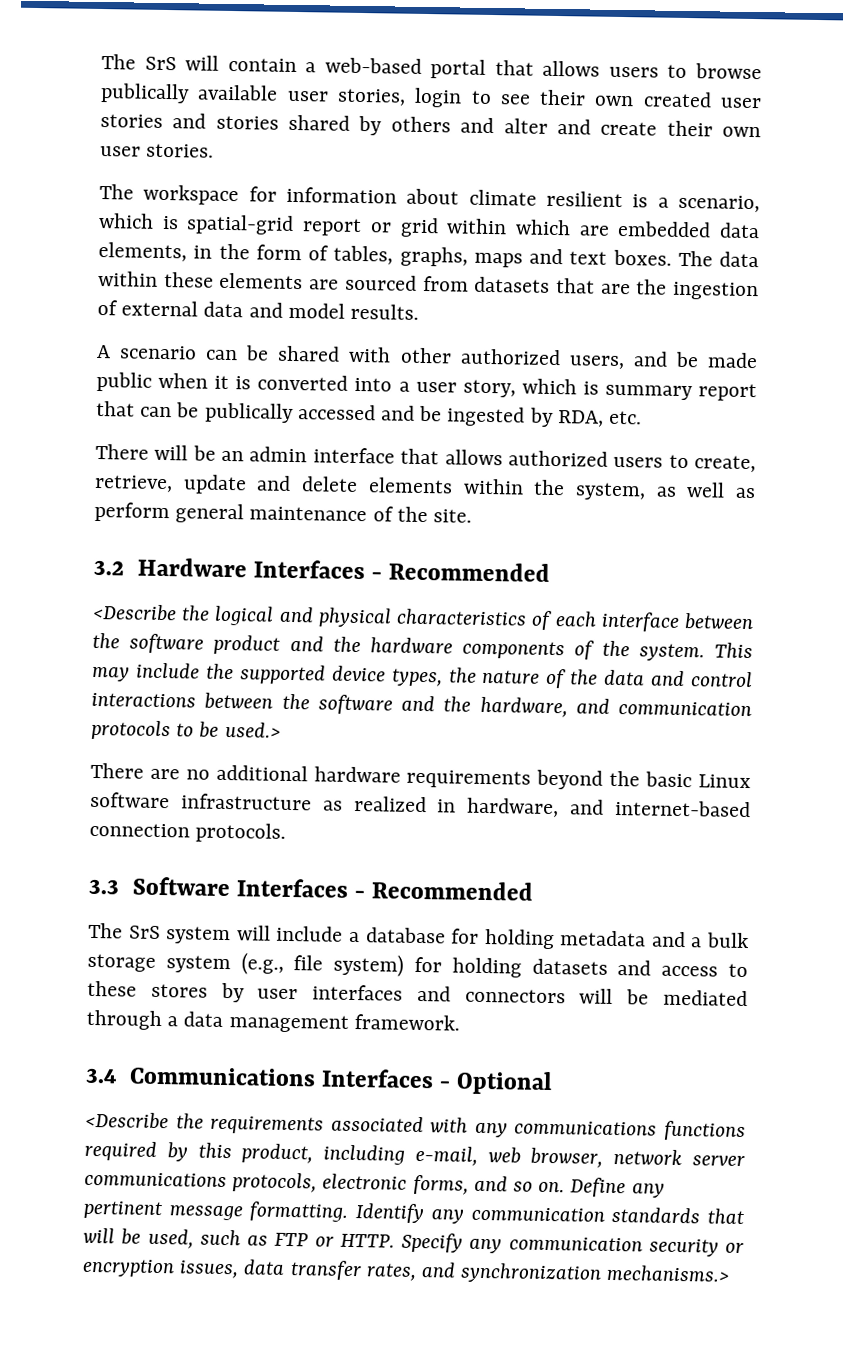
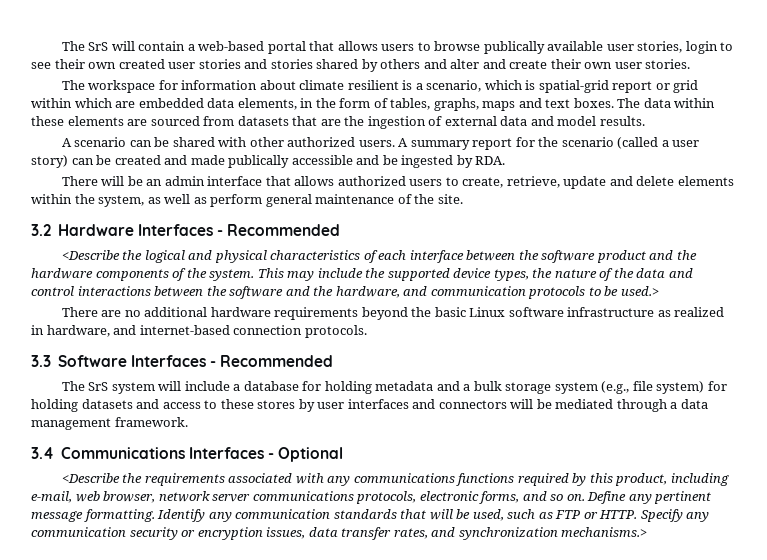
[568,351,759,370] [96,371,757,402] [96,400,376,423] users, and be made public when it is converted into a user story, which is summary report that can be publically accessed -> [358,137,700,150] [31,155,353,168] users. A summary report for the scenario (called a user story) can be created and made publically accessible
[556,410,643,427] RDA, etc. -> [475,156,506,165] RDA.

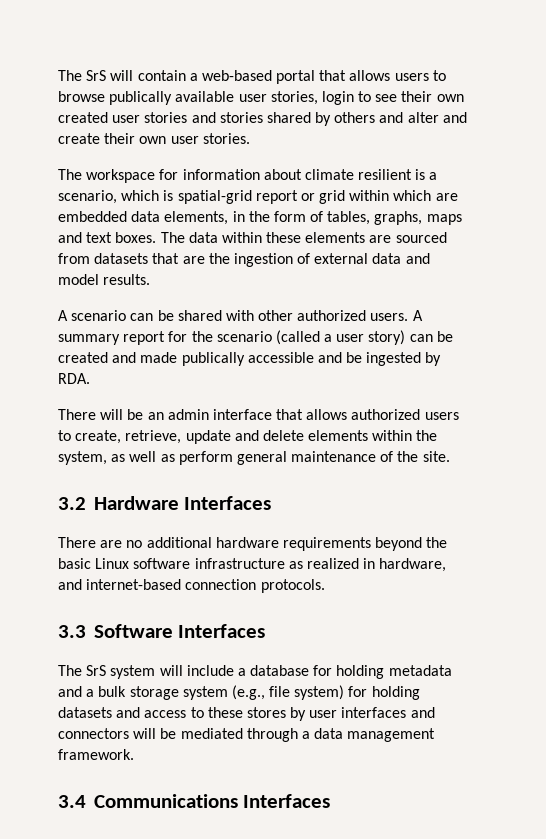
[216,224,341,236] [61,250,697,263] [31,268,693,281] [31,286,659,299] - Recommended // <Describe the logical and physical characteristics of each interface between the software product and the hardware components of the system. This may include the supported device types, the nature of the data and control interactions between the software and the hardware, and communication protocols to be used.> -> (272, 503) none
[209,355,334,367] - Recommended -> (266, 631) none
[267,447,344,462] [61,473,729,486] [31,491,712,504] [31,509,710,522] [31,527,648,540] - Optional // <Describe the requirements associated with any communications functions required by this product, including e-mail, web browser, network server communications protocols, electronic forms, and so on. Define any pertinent message formatting. Identify any communication standards that will be used, such as FTP or HTTP. Specify any communication security or encryption issues, data transfer rates, and synchronization mechanisms.> -> (331, 801) none

